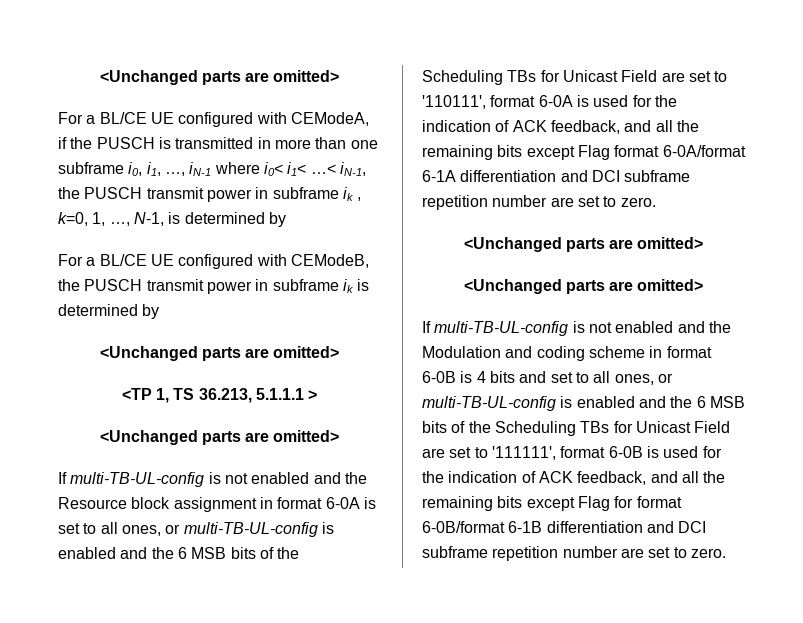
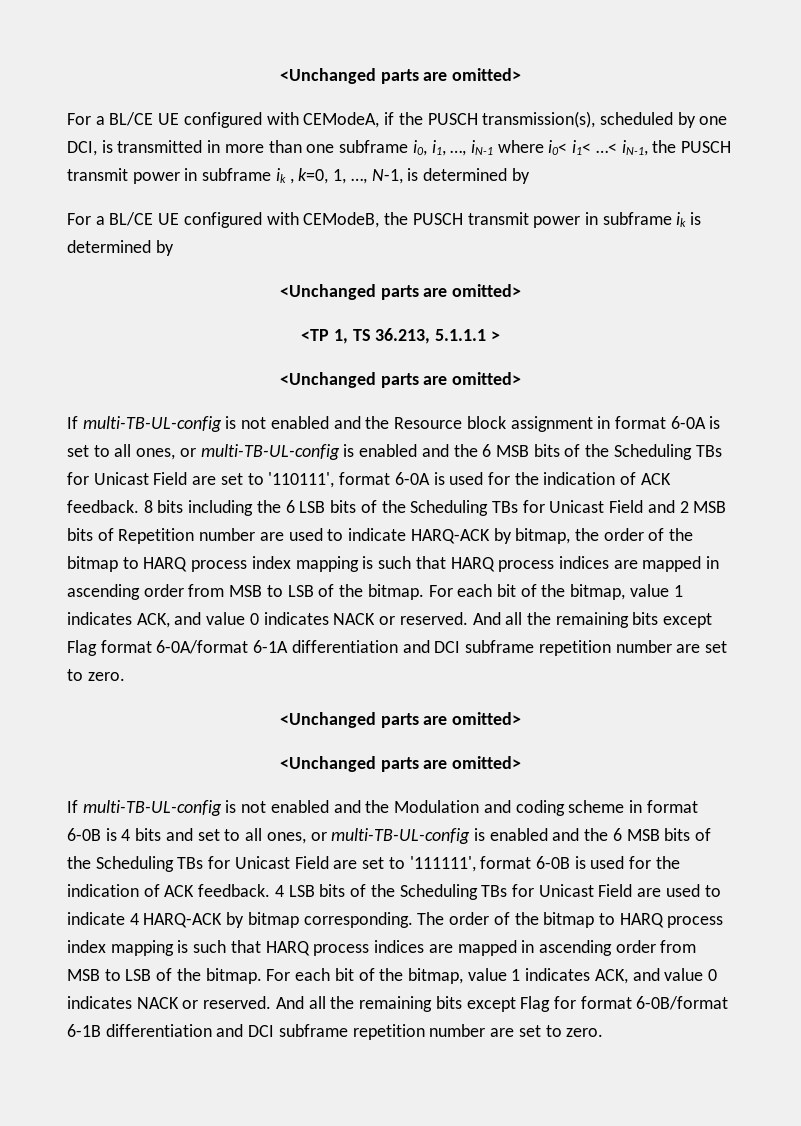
(155, 143) none -> [482,111,728,128] [67,141,97,156] transmission(s), scheduled by one DCI,
[550,120,652,134] feedback, and -> [67,500,727,516] [67,528,694,544] [67,556,720,572] [67,584,683,600] [67,612,501,628] feedback. 8 bits including the 6 LSB bits of the Scheduling TBs for Unicast Field and 2 MSB bits of Repetition number are used to indicate HARQ-ACK by bitmap, the order of the bitmap to HARQ process index mapping is such that HARQ process indices are mapped in ascending order from MSB to LSB of the bitmap. For each bit of the bitmap, value 1 indicates ACK, and value 0 indicates NACK or reserved. And
[577,471,678,485] feedback, and -> [198,884,721,900] [67,912,724,928] [67,940,697,956] [67,968,718,984] [67,996,304,1009] feedback. 4 LSB bits of the Scheduling TBs for Unicast Field are used to indicate 4 HARQ-ACK by bitmap corresponding. The order of the bitmap to HARQ process index mapping is such that HARQ process indices are mapped in ascending order from MSB to LSB of the bitmap. For each bit of the bitmap, value 1 indicates ACK, and value 0 indicates NACK or reserved. And

